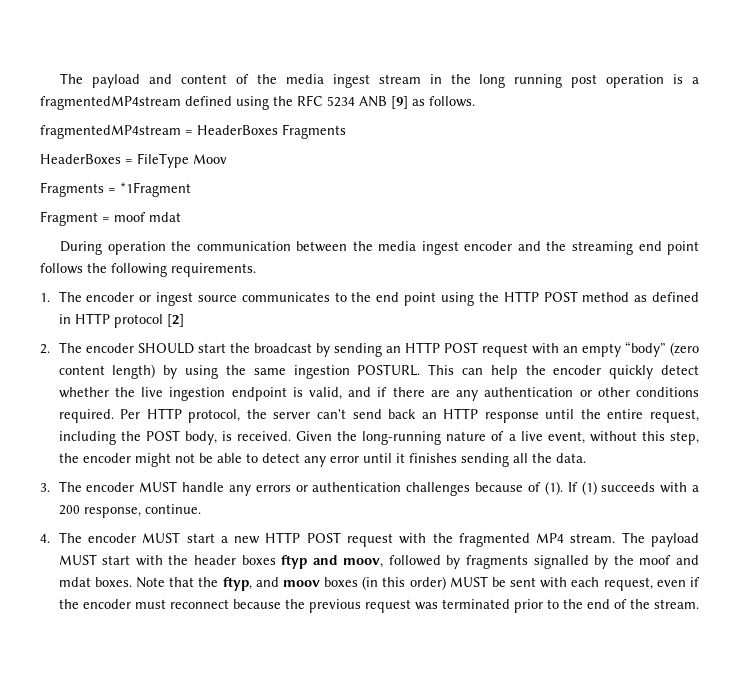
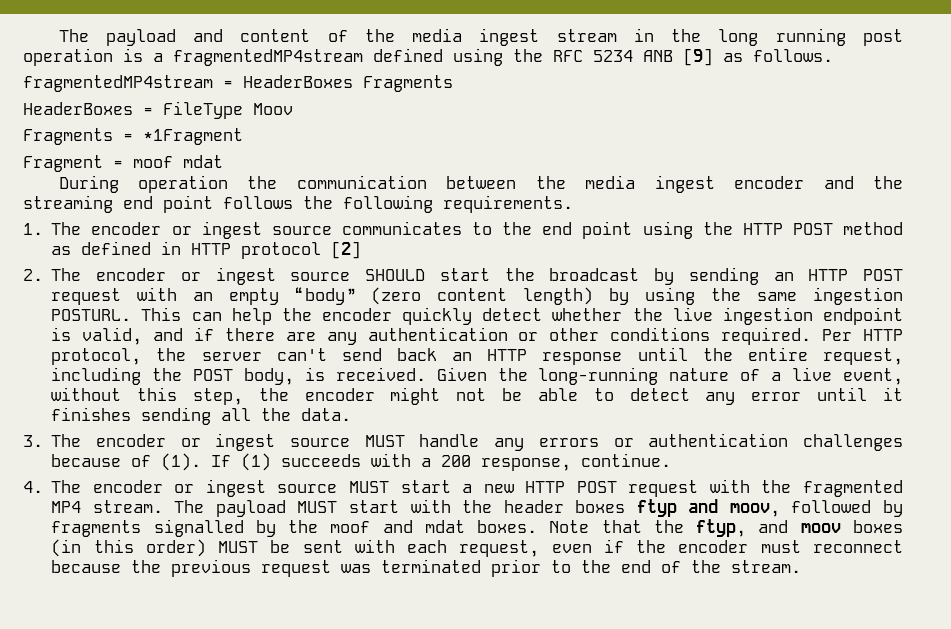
(134, 348) none -> [180,267,351,285] or ingest source
(135, 487) none -> [180,433,351,451] or ingest source
(136, 538) none -> [174,479,338,497] or ingest source

